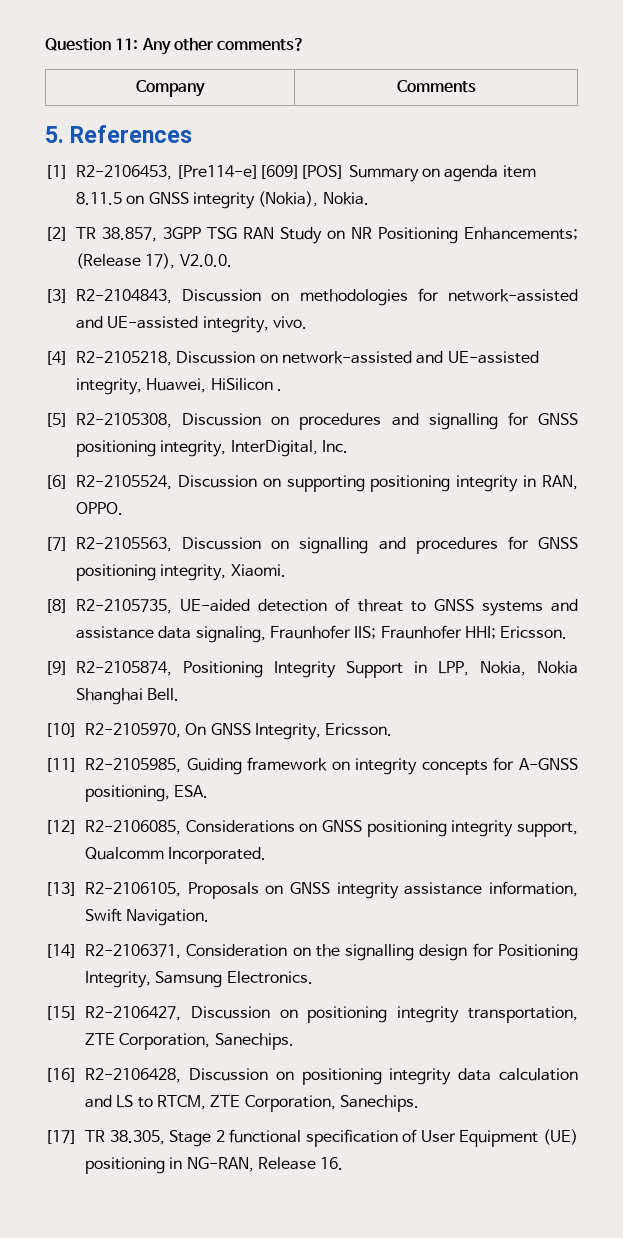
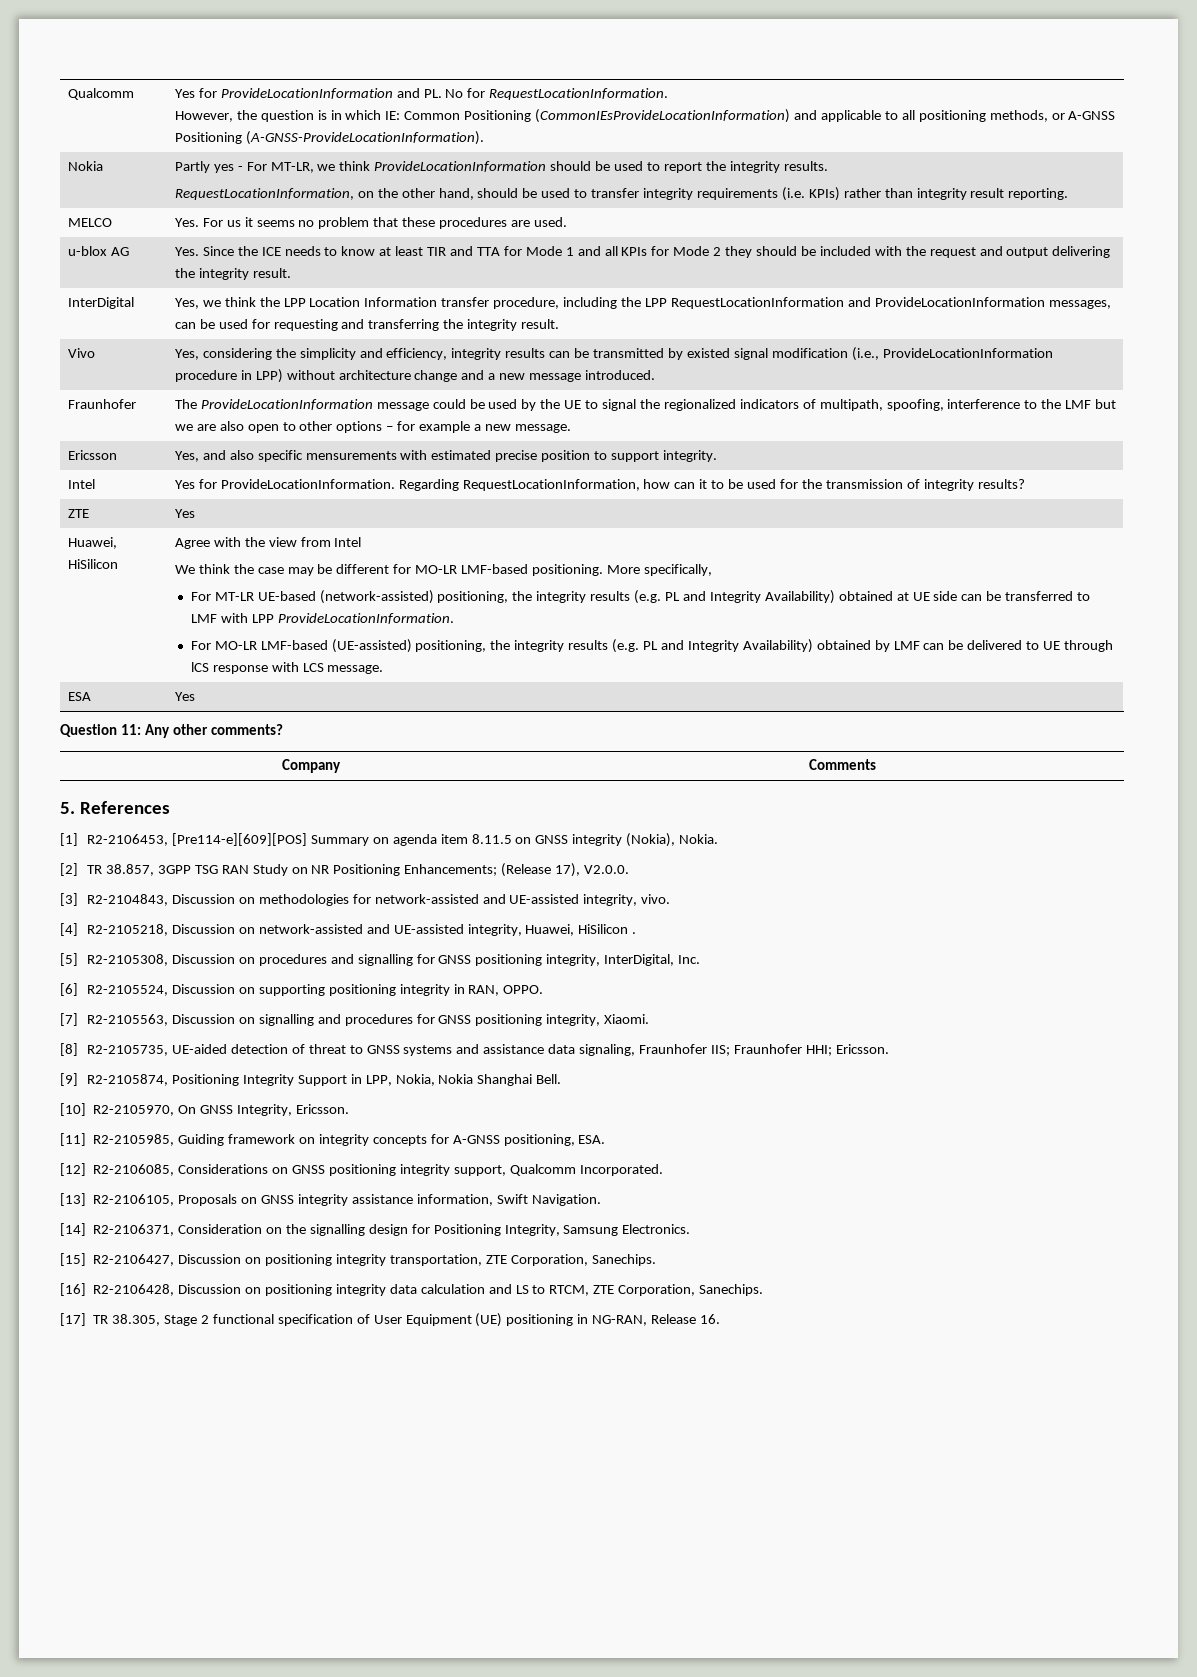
(45, 44) none -> [67,88,134,100] [174,88,669,100] [174,109,1116,123] [174,131,484,145] [67,161,103,171] [174,161,828,173] [174,187,1069,201] [67,218,112,227] [174,217,567,229] [67,246,129,256] [174,246,1111,258] [174,268,291,280] [67,297,134,309] [174,297,1111,309] [174,319,560,331] [67,348,95,358] [174,347,1053,361] [174,369,656,383] [67,399,136,409] [174,399,1117,411] [174,421,571,433] [67,450,117,460] [174,450,717,462] [67,479,95,489] [174,479,1025,491] [67,509,89,518] [174,509,195,518] [67,537,117,549] [67,559,118,569] [174,537,362,549] [174,564,712,576] [190,590,1091,604] [190,613,454,624] [190,639,1114,653] [190,662,384,674] [67,692,91,701] [174,692,195,701] Qualcomm | Yes for ProvideLocationInformation and PL. No for RequestLocationInformation. // However, the question is in which IE: Common Positioning (CommonIEsProvideLocationInformation) and applicable to all positioning methods, or A-GNSS Positioning (A-GNSS-ProvideLocationInformation). // Nokia | Partly yes - For MT-LR, we think ProvideLocationInformation should be used to report the integrity results. // RequestLocationInformation, on the other hand, should be used to transfer integrity requirements (i.e. KPIs) rather than integrity result reporting. // MELCO | Yes. For us it seems no problem that these procedures are used. // u-blox AG | Yes. Since the ICE needs to know at least TIR and TTA for Mode 1 and all KPIs for Mode 2 they should be included with the request and output delivering the integrity result. // InterDigital | Yes, we think the LPP Location Information transfer procedure, including the LPP RequestLocationInformation and ProvideLocationInformation messages, can be used for requesting and transferring the integrity result. // Vivo | Yes, considering the simplicity and efficiency, integrity results can be transmitted by existed signal modification (i.e., ProvideLocationInformation procedure in LPP) without architecture change and a new message introduced. // Fraunhofer | The ProvideLocationInformation message could be used by the UE to signal the regionalized indicators of multipath, spoofing, interference to the LMF but we are also open to other options – for example a new message. // Ericsson | Yes, and also specific mensurements with estimated precise position to support integrity. // Intel | Yes for ProvideLocationInformation. Regarding RequestLocationInformation, how can it to be used for the transmission of integrity results? // ZTE | Yes // Huawei, HiSilicon | Agree with the view from Intel // We think the case may be different for MO-LR LMF-based positioning. More specifically, // For MT-LR UE-based (network-assisted) positioning, the integrity results (e.g. PL and Integrity Availability) obtained at UE side can be transferred to LMF with LPP ProvideLocationInformation. // For MO-LR LMF-based (UE-assisted) positioning, the integrity results (e.g. PL and Integrity Availability) obtained by LMF can be delivered to UE through lCS response with LCS message. // ESA | Yes //

